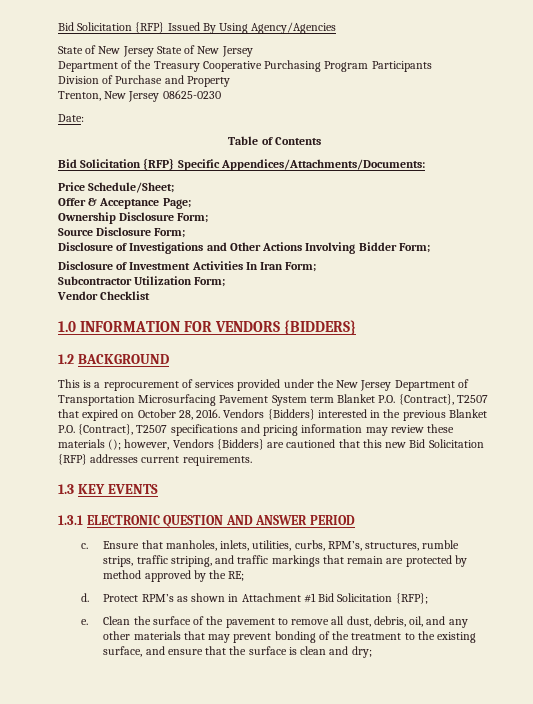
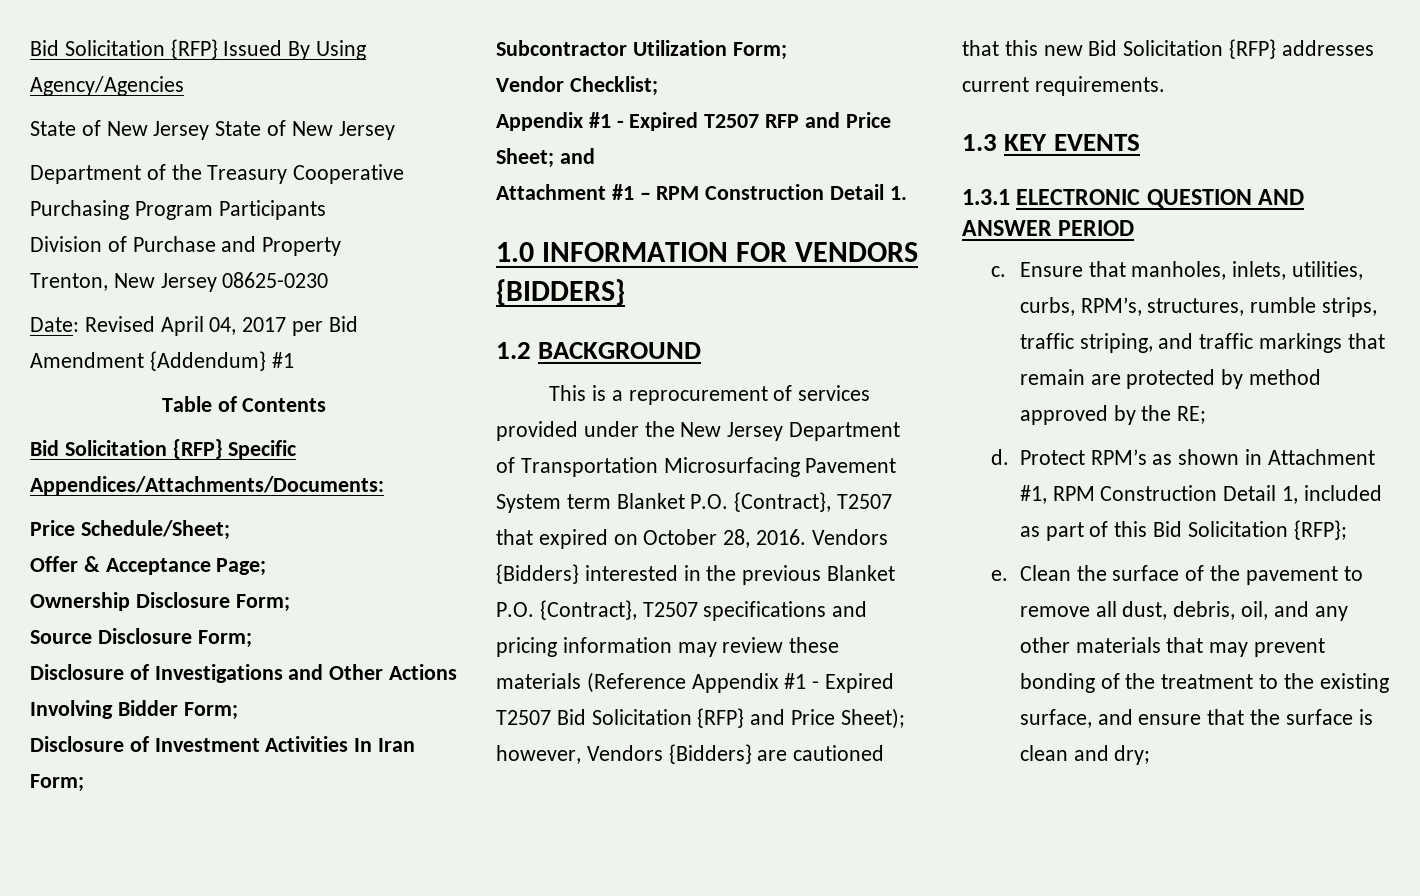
(84, 118) none -> [84,316,358,336] [30,351,294,371] Revised April 04, 2017 per Bid Amendment {Addendum} #1
[100,291,151,300] Checklist -> [569,76,658,96] [496,112,891,131] [496,148,595,168] [496,184,907,200] Checklist; // Appendix #1 - Expired T2507 RFP and Price Sheet; and // Attachment #1 – RPM Construction Detail 1.
[108,439,122,450] (); -> [586,672,895,693] [496,708,905,729] (Reference Appendix #1 - Expired T2507 Bid Solicitation {RFP} and Price Sheet);
[303,593,316,603] #1 -> [1019,485,1382,504] [1019,521,1148,541] #1, RPM Construction Detail 1, included as part of this

